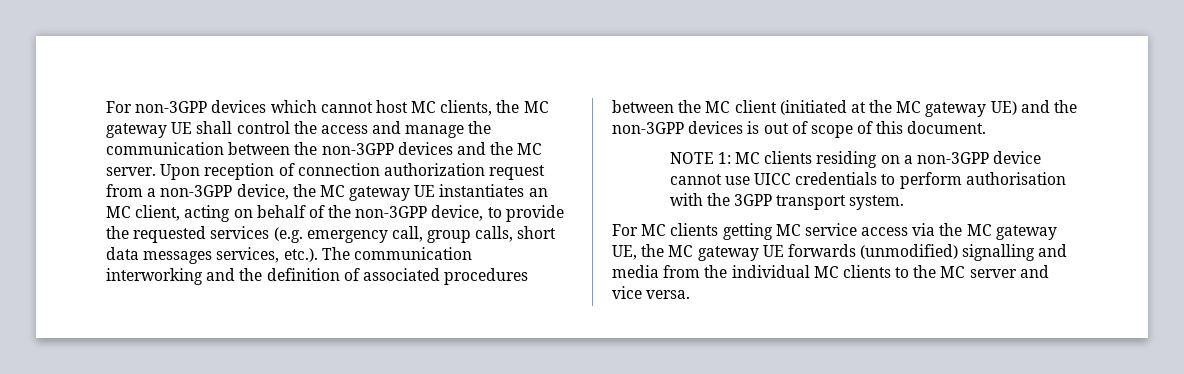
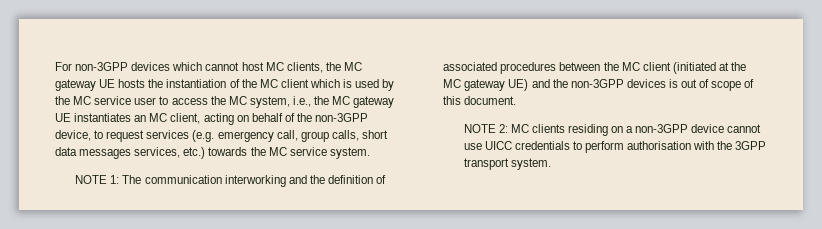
[196,121,492,138] [106,142,543,155] [106,163,546,180] [106,184,289,200] shall control the access and manage the communication between the non-3GPP devices and the MC server. Upon reception of connection authorization request from a non-3GPP device, -> [118,79,395,91] [55,96,311,108] hosts the instantiation of the MC client which is used by the MC service user to access the MC system, i.e.,
[505,205,564,222] [106,226,207,243] provide the requested -> [106,130,145,142] request
[283,248,318,262] etc.). -> [183,147,370,159] [75,175,120,184] etc.) towards the MC service system. // NOTE 1:
[717,152,731,164] 1: -> [498,124,508,133] 2:
[612,223,1057,240] [612,244,1068,261] [612,265,1049,278] [612,286,691,299] // For MC clients getting MC service access via the MC gateway UE, the MC gateway UE forwards (unmodified) signalling and media from the individual MC clients to the MC server and vice versa. -> (551, 164) none

